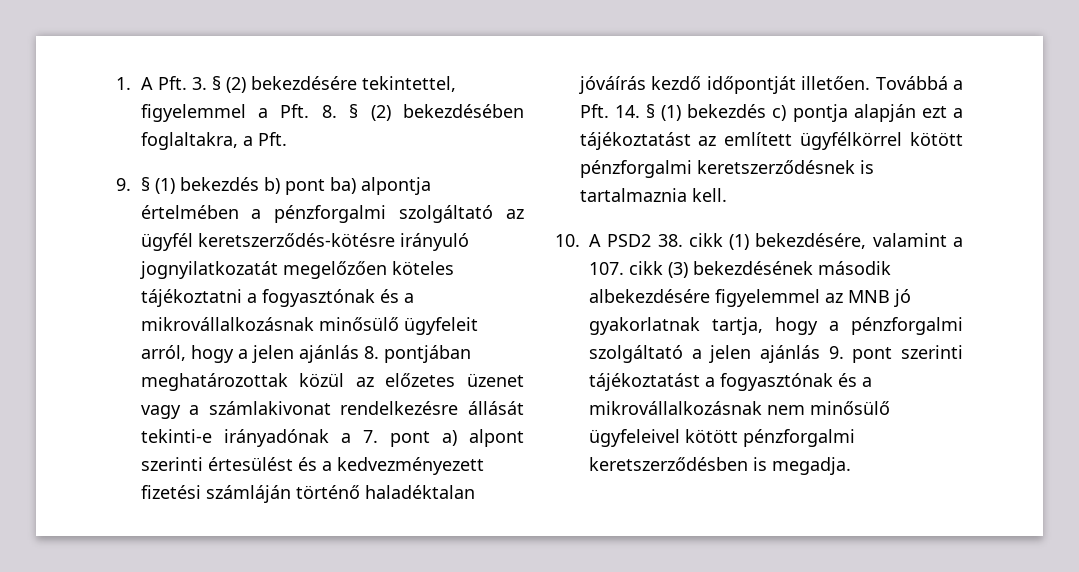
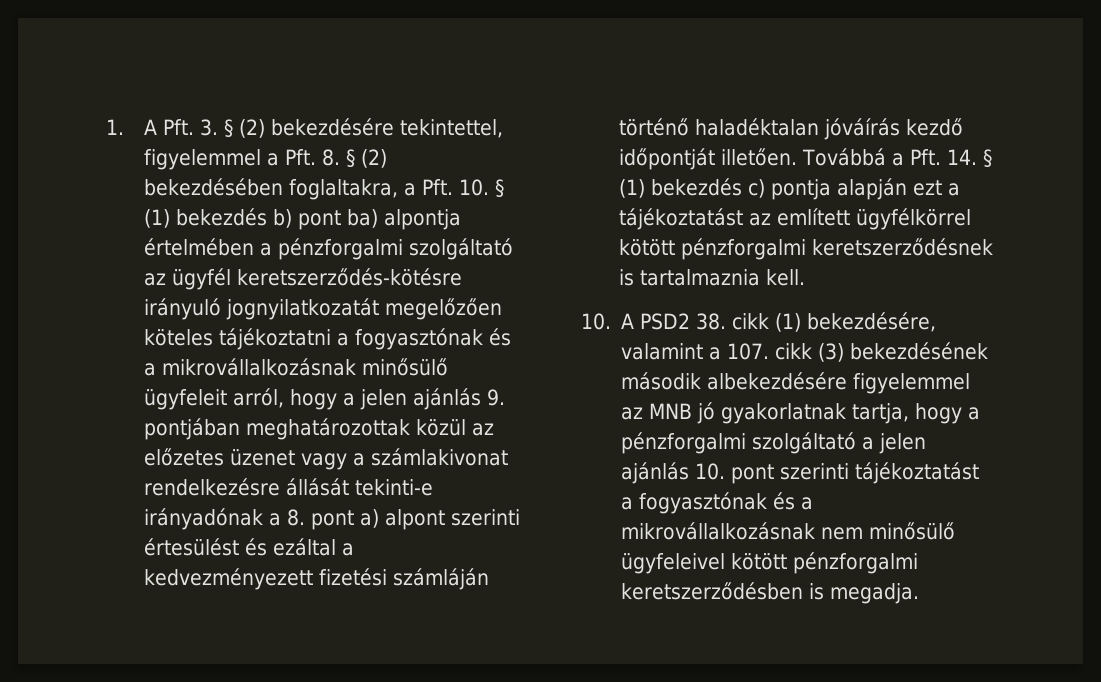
[116,178,131,191] // 9. -> [458,179,489,196] 10.
[363,346,379,359] 8. -> [486,389,505,406] 9.
[362,430,378,443] 7. -> [286,509,305,526] 8.
(317, 464) none -> [272,538,336,556] ezáltal
[828,346,844,359] 9. -> [695,463,726,480] 10.

